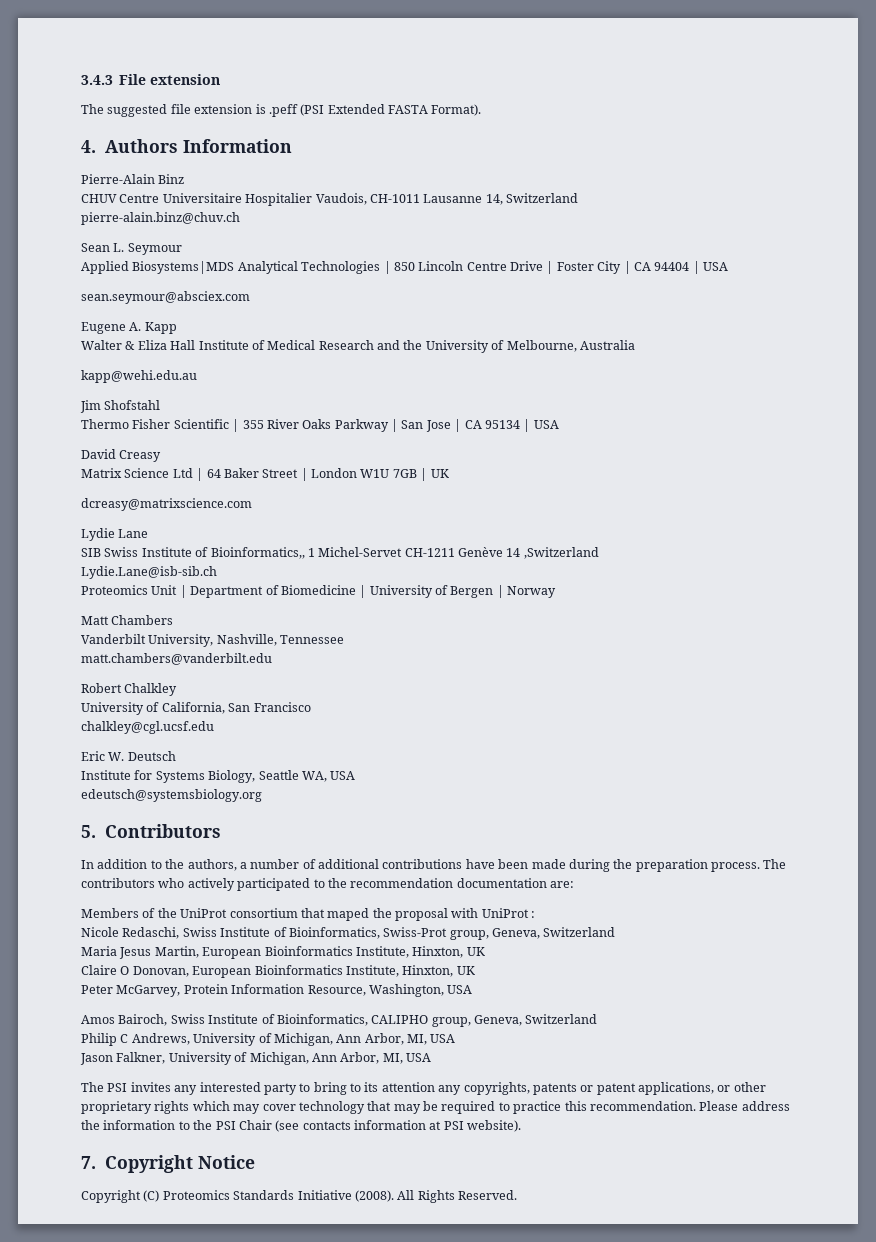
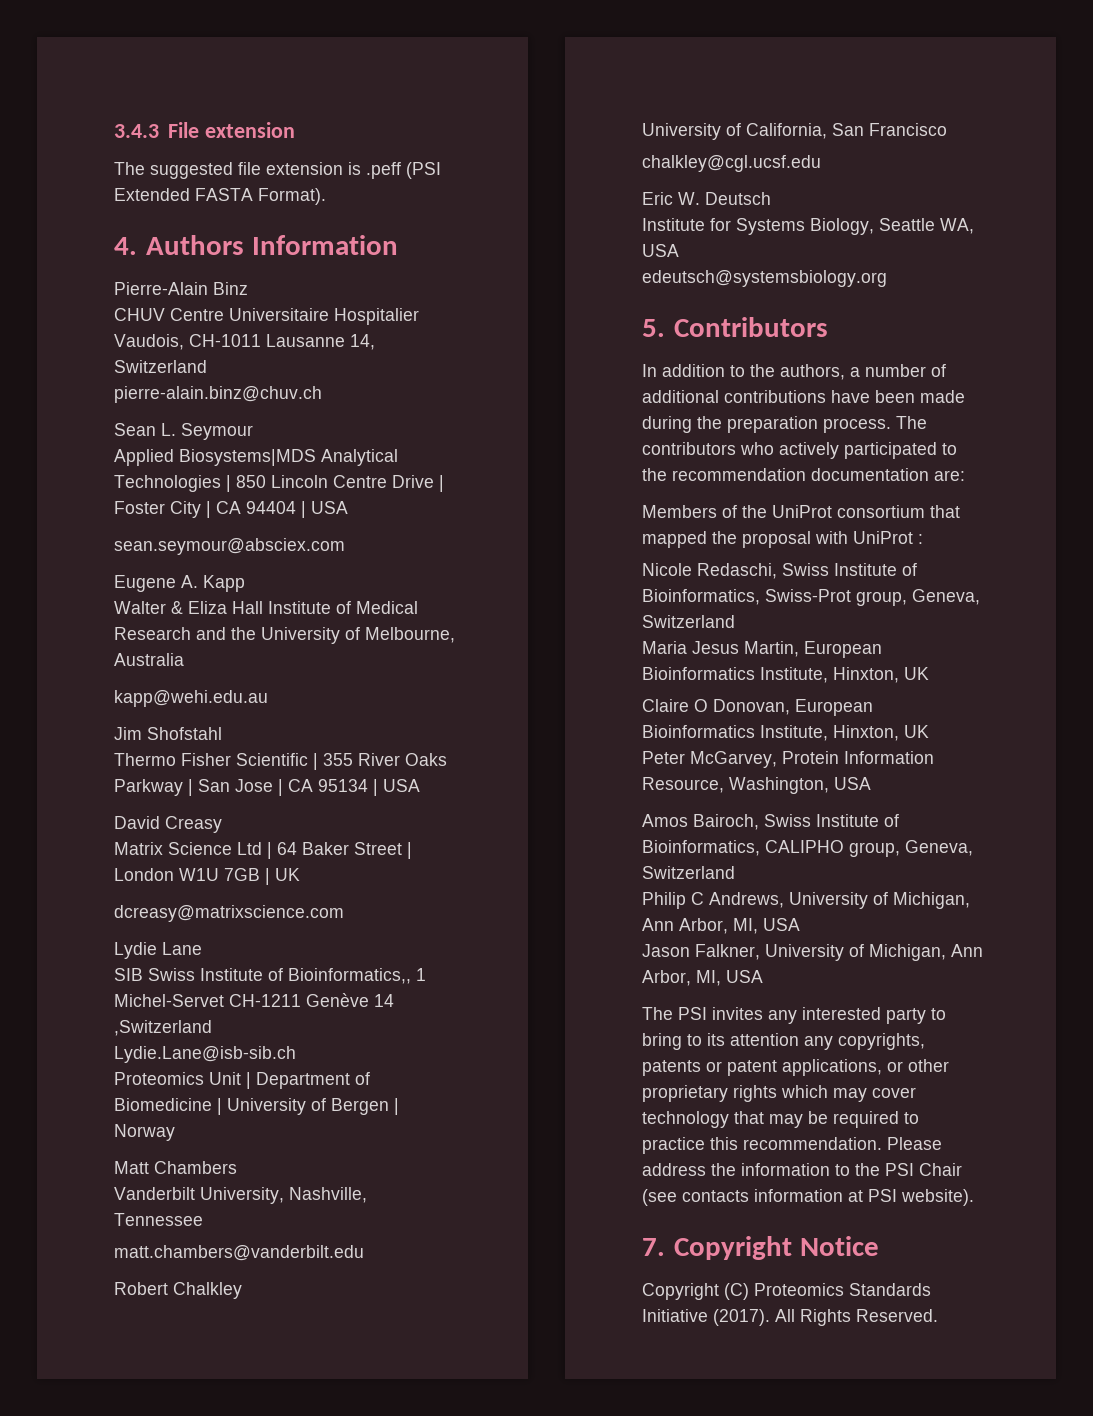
[327,908,370,921] maped -> [642,531,707,548] mapped
[354,1190,394,1202] (2008). -> [713,1309,770,1326] (2017).

